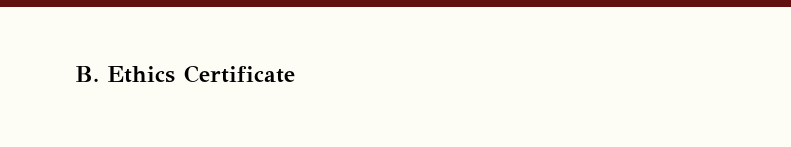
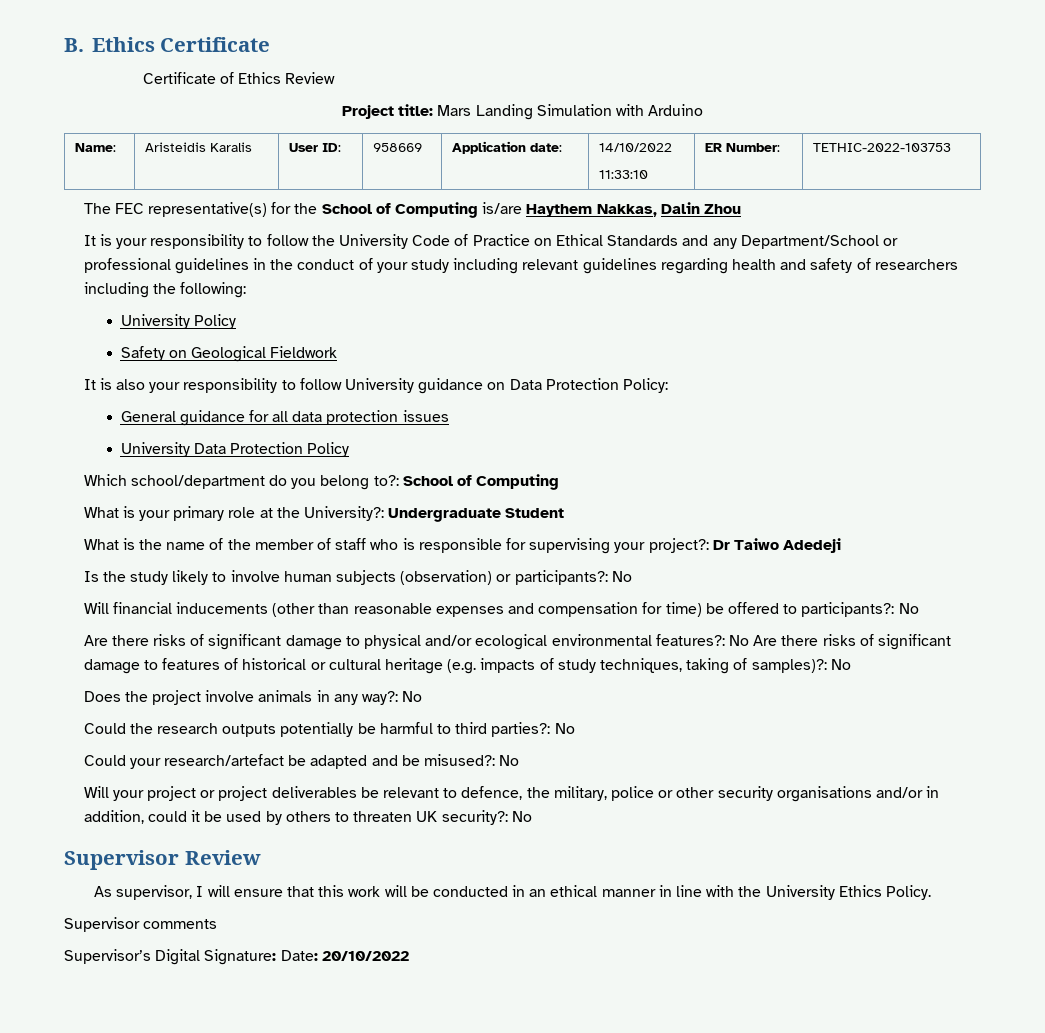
(295, 74) none -> [142,72,336,84] [341,104,704,120] [75,143,117,152] [145,142,253,152] [289,143,342,152] [373,143,423,152] [452,141,563,154] [599,143,673,152] [599,170,649,179] [705,143,781,152] [813,143,952,152] [83,202,741,218] [83,234,898,249] [83,258,958,274] [83,282,247,298] [120,314,236,329] [120,346,338,362] [83,378,668,394] [120,410,449,426] [120,442,350,457] [83,474,560,490] [83,506,565,522] [83,538,842,554] [83,570,632,585] [83,602,919,617] [83,634,951,650] [83,658,851,674] [83,690,423,705] [83,722,575,737] [83,754,520,769] [83,786,940,802] [83,810,532,825] [64,850,261,870] [94,885,931,900] [64,917,218,932] [64,949,409,965] // Certificate of Ethics Review // Project title: Mars Landing Simulation with Arduino // Name: | Aristeidis Karalis | User ID: | 958669 | Application date: | 14/10/2022 // 11:33:10 | ER Number: | TETHIC-2022-103753 // The FEC representative(s) for the School of Computing is/are Haythem Nakkas, Dalin Zhou // It is your responsibility to follow the University Code of Practice on Ethical Standards and any Department/School or professional guidelines in the conduct of your study including relevant guidelines regarding health and safety of researchers including the following: // University Policy // Safety on Geological Fieldwork // It is also your responsibility to follow University guidance on Data Protection Policy: // General guidance for all data protection issues // University Data Protection Policy // Which school/department do you belong to?: School of Computing // What is your primary role at the University?: Undergraduate Student // What is the name of the member of staff who is responsible for supervising your project?: Dr Taiwo Adedeji // Is the study likely to involve human subjects (observation) or participants?: No // Will financial inducements (other than reasonable expenses and compensation for time) be offered to participants?: No // Are there risks of significant damage to physical and/or ecological environmental features?: No Are there risks of significant damage to features of historical or cultural heritage (e.g. impacts of study techniques, taking of samples)?: No // Does the project involve animals in any way?: No // Could the research outputs potentially be harmful to third parties?: No // Could your research/artefact be adapted and be misused?: No // Will your project or project deliverables be relevant to defence, the military, police or other security organisations and/or in addition, could it be used by others to threaten UK security?: No // Supervisor Review // As supervisor, I will ensure that this work will be conducted in an ethical manner in line with the University Ethics Policy. // Supervisor comments // Supervisor’s Digital Signature: Date: 20/10/2022

